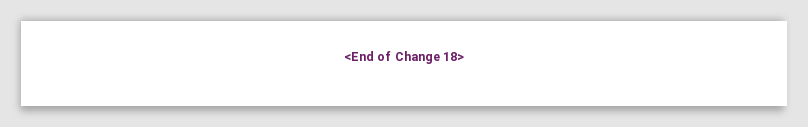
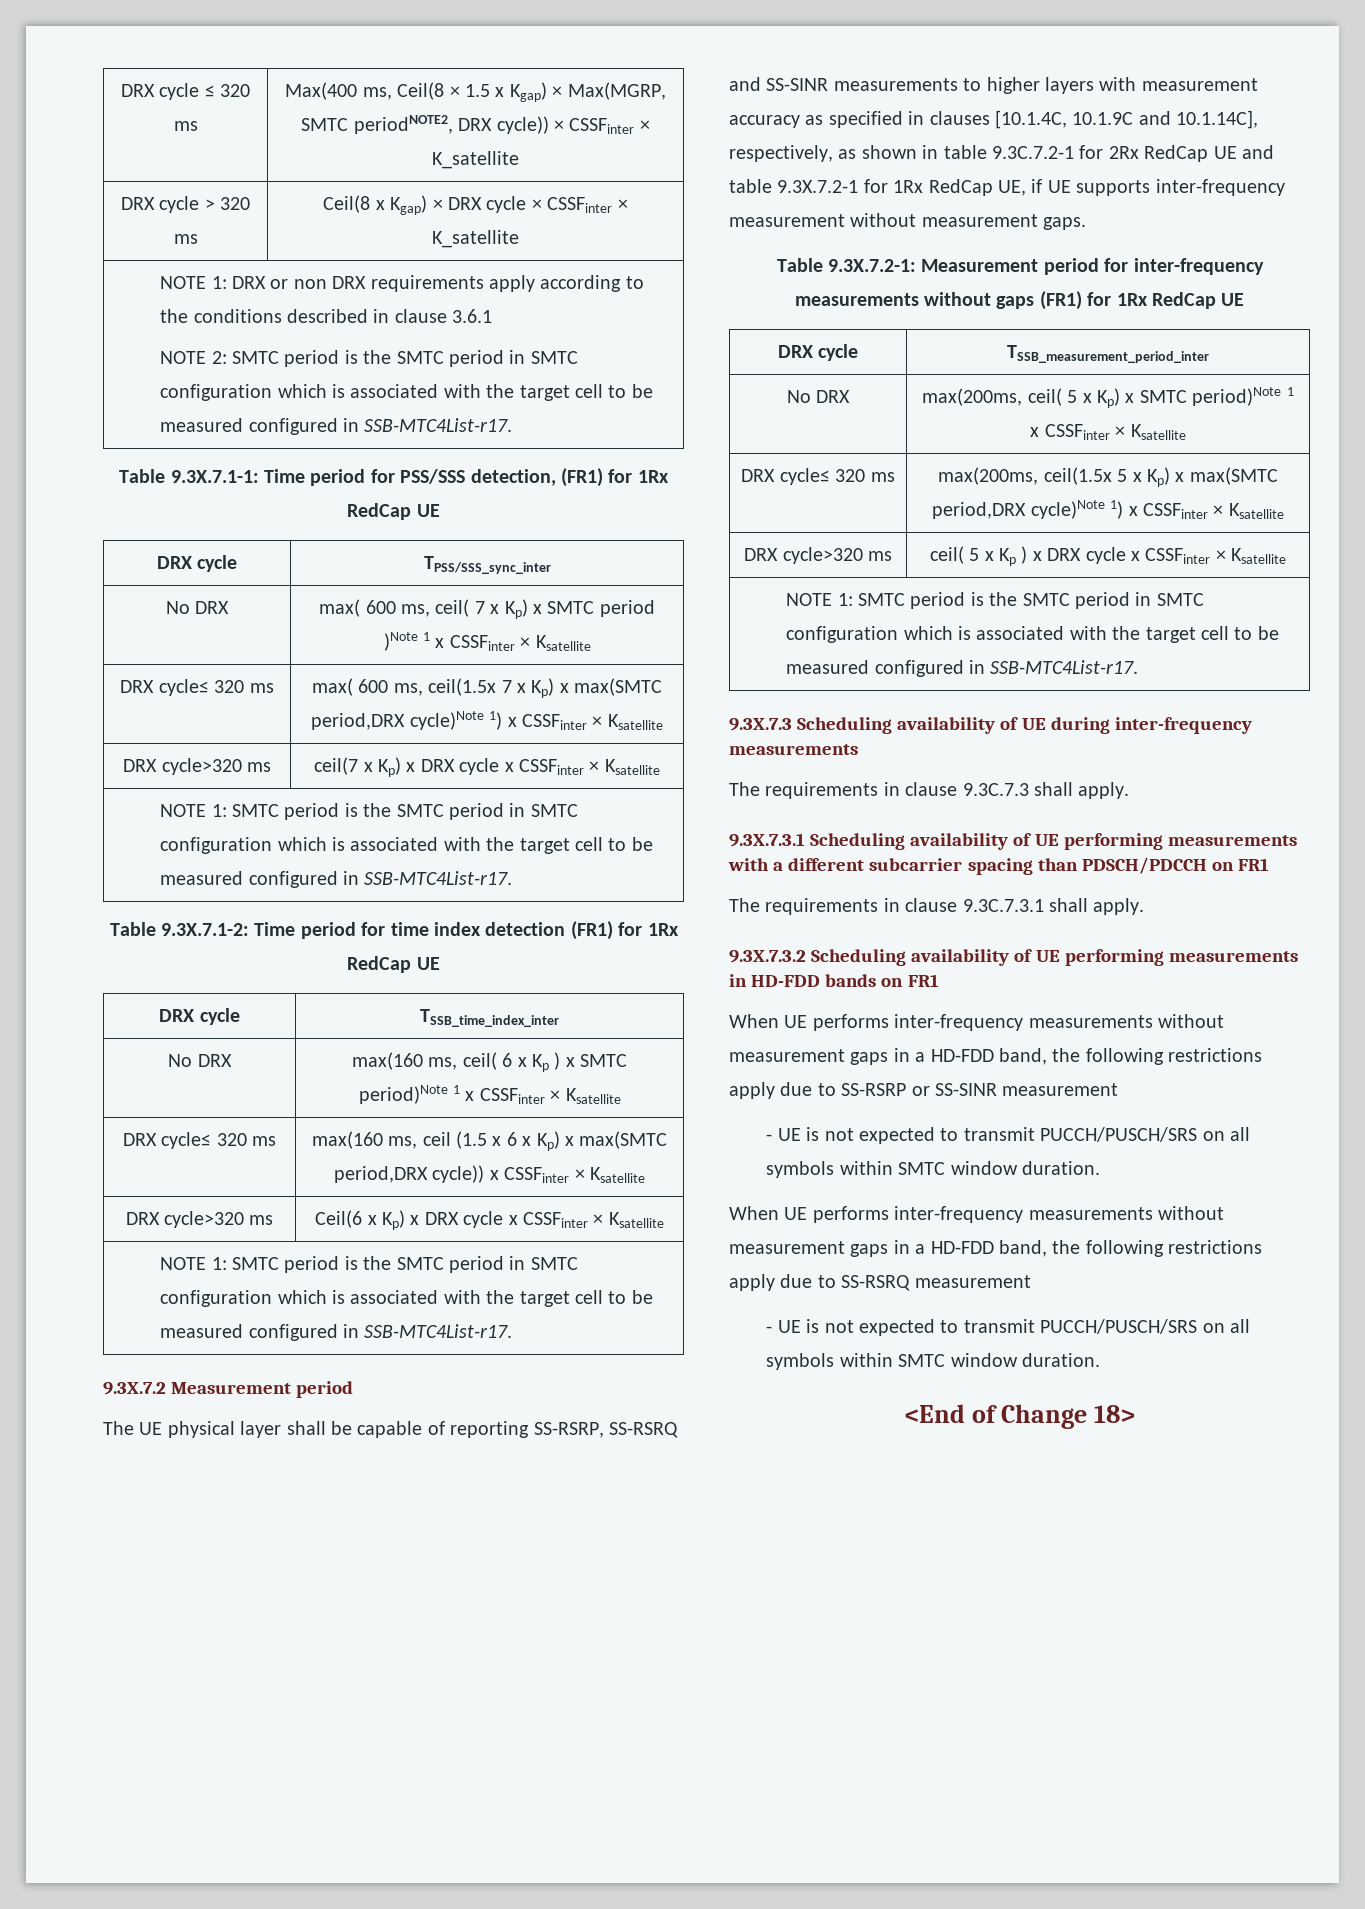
(343, 56) none -> [120,83,251,100] [173,121,198,131] [285,82,666,102] [301,115,650,134] [432,151,519,169] [120,196,251,213] [173,234,198,244] [323,195,628,215] [432,230,519,248] [160,275,644,292] [160,309,493,323] [160,350,578,367] [160,384,653,401] [160,418,513,435] [119,468,669,487] [347,503,440,520] [156,555,238,572] [423,556,551,574] [165,601,230,614] [319,599,655,619] [383,632,591,651] [120,679,274,696] [311,678,663,698] [311,711,663,730] [123,758,271,775] [314,757,660,777] [160,803,578,820] [160,837,653,854] [160,871,513,888] [109,921,679,940] [347,956,440,973] [159,1008,240,1025] [420,1009,559,1027] [168,1054,232,1067] [351,1052,628,1072] [358,1085,621,1104] [122,1132,277,1149] [311,1131,668,1151] [334,1165,645,1183] [125,1211,274,1228] [315,1210,664,1230] [160,1256,578,1273] [160,1290,653,1307] [160,1324,513,1341] [103,1381,354,1398] [103,1421,678,1438] [729,77,1258,94] [729,110,1259,129] [729,145,1274,162] [729,179,1285,196] [729,213,1087,230] [776,258,1264,275] [794,291,1245,310] [777,344,859,361] [1007,345,1209,363] [786,390,851,403] [922,387,1294,408] [1030,424,1186,440] [741,468,895,485] [938,467,1278,487] [932,500,1284,519] [744,547,892,564] [929,546,1287,566] [786,592,1204,609] [786,626,1279,643] [786,660,1139,677] [729,717,1252,734] [729,744,858,755] [729,782,1130,799] [729,833,1297,850] [728,857,1270,875] [729,898,1145,915] [729,949,1298,966] [729,974,939,987] [729,1014,1224,1031] [729,1048,1263,1065] [729,1082,1119,1099] [766,1127,1251,1144] [766,1161,1101,1178] [729,1206,1224,1223] [729,1240,1263,1257] [729,1274,1031,1291] [766,1319,1251,1336] [766,1353,1101,1370] DRX cycle ≤ 320 ms | Max(400 ms, Ceil(8 × 1.5 x Kgap) × Max(MGRP, SMTC periodNOTE2, DRX cycle)) × CSSFinter × K_satellite // DRX cycle > 320 ms | Ceil(8 x Kgap) × DRX cycle × CSSFinter × K_satellite // NOTE 1: DRX or non DRX requirements apply according to the conditions described in clause 3.6.1 // NOTE 2: SMTC period is the SMTC period in SMTC configuration which is associated with the target cell to be measured configured in SSB-MTC4List-r17. // Table 9.3X.7.1-1: Time period for PSS/SSS detection, (FR1) for 1Rx RedCap UE // DRX cycle | TPSS/SSS_sync_inter // No DRX | max( 600 ms, ceil( 7 x Kp) x SMTC period )Note 1 x CSSFinter × Ksatellite // DRX cycle≤ 320 ms | max( 600 ms, ceil(1.5x 7 x Kp) x max(SMTC period,DRX cycle)Note 1) x CSSFinter × Ksatellite // DRX cycle>320 ms | ceil(7 x Kp) x DRX cycle x CSSFinter × Ksatellite // NOTE 1: SMTC period is the SMTC period in SMTC configuration which is associated with the target cell to be measured configured in SSB-MTC4List-r17. // Table 9.3X.7.1-2: Time period for time index detection (FR1) for 1Rx RedCap UE // DRX cycle | TSSB_time_index_inter // No DRX | max(160 ms, ceil( 6 x Kp ) x SMTC period)Note 1 x CSSFinter × Ksatellite // DRX cycle≤ 320 ms | max(160 ms, ceil (1.5 x 6 x Kp) x max(SMTC period,DRX cycle)) x CSSFinter × Ksatellite // DRX cycle>320 ms | Ceil(6 x Kp) x DRX cycle x CSSFinter × Ksatellite // NOTE 1: SMTC period is the SMTC period in SMTC configuration which is associated with the target cell to be measured configured in SSB-MTC4List-r17. // 9.3X.7.2 Measurement period // The UE physical layer shall be capable of reporting SS-RSRP, SS-RSRQ and SS-SINR measurements to higher layers with measurement accuracy as specified in clauses [10.1.4C, 10.1.9C and 10.1.14C], respectively, as shown in table 9.3C.7.2-1 for 2Rx RedCap UE and table 9.3X.7.2-1 for 1Rx RedCap UE, if UE supports inter-frequency measurement without measurement gaps. // Table 9.3X.7.2-1: Measurement period for inter-frequency measurements without gaps (FR1) for 1Rx RedCap UE // DRX cycle | TSSB_measurement_period_inter // No DRX | max(200ms, ceil( 5 x Kp) x SMTC period)Note 1 x CSSFinter × Ksatellite // DRX cycle≤ 320 ms | max(200ms, ceil(1.5x 5 x Kp) x max(SMTC period,DRX cycle)Note 1) x CSSFinter × Ksatellite // DRX cycle>320 ms | ceil( 5 x Kp ) x DRX cycle x CSSFinter × Ksatellite // NOTE 1: SMTC period is the SMTC period in SMTC configuration which is associated with the target cell to be measured configured in SSB-MTC4List-r17. // 9.3X.7.3 Scheduling availability of UE during inter-frequency measurements // The requirements in clause 9.3C.7.3 shall apply. // 9.3X.7.3.1 Scheduling availability of UE performing measurements with a different subcarrier spacing than PDSCH/PDCCH on FR1 // The requirements in clause 9.3C.7.3.1 shall apply. // 9.3X.7.3.2 Scheduling availability of UE performing measurements in HD-FDD bands on FR1 // When UE performs inter-frequency measurements without measurement gaps in a HD-FDD band, the following restrictions apply due to SS-RSRP or SS-SINR measurement // - UE is not expected to transmit PUCCH/PUSCH/SRS on all symbols within SMTC window duration. // When UE performs inter-frequency measurements without measurement gaps in a HD-FDD band, the following restrictions apply due to SS-RSRQ measurement // - UE is not expected to transmit PUCCH/PUSCH/SRS on all symbols within SMTC window duration. //

